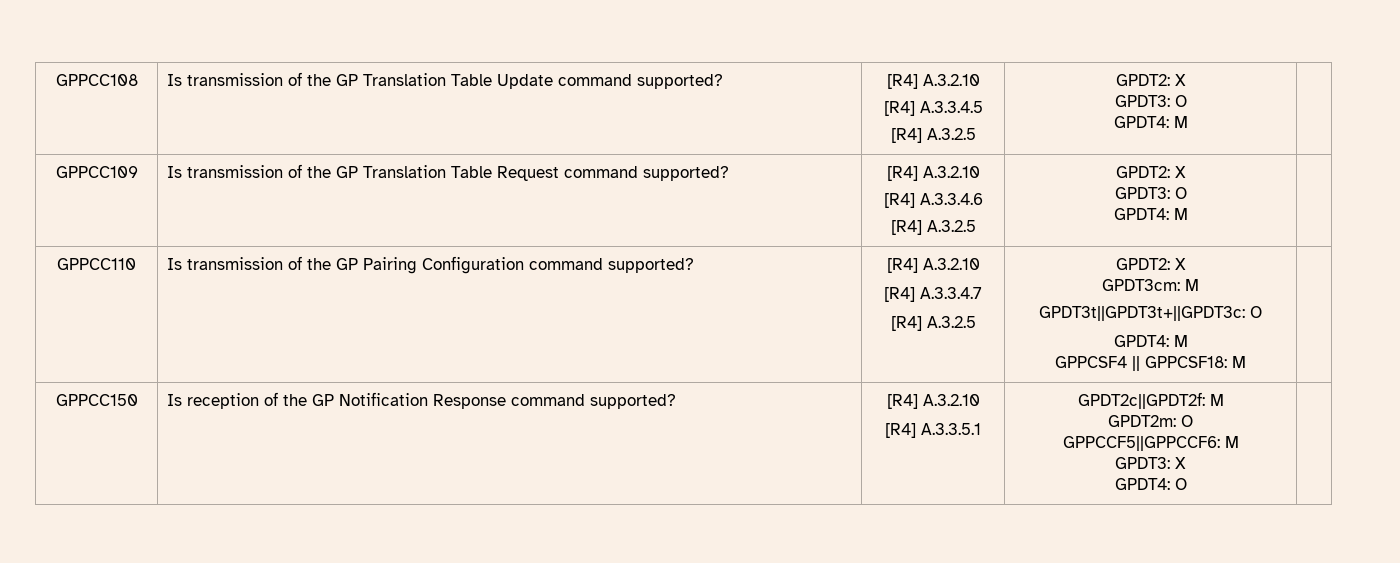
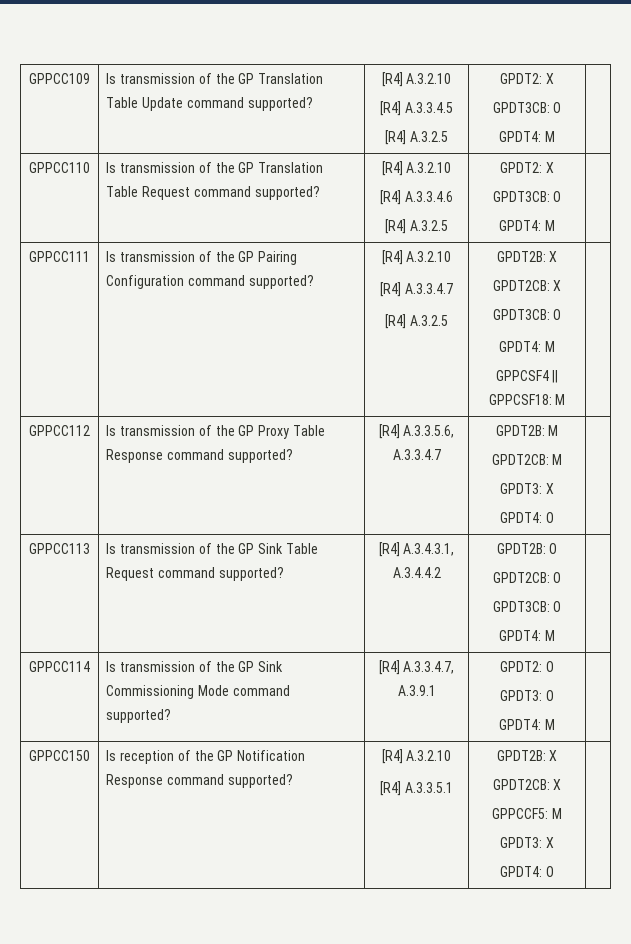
[55,74,138,86] GPPCC108 -> [29,73,90,84] GPPCC109
[1114,95,1187,107] [1113,116,1188,128] [55,166,138,178] GPDT3: O // GPDT4: M | // GPPCC109 -> [492,102,562,113] [499,131,555,142] [29,162,90,173] GPDT3CB: O // GPDT4: M | // GPPCC110
[1114,187,1187,199] [1113,208,1188,220] [57,258,136,270] GPDT3: O // GPDT4: M | // GPPCC110 -> [492,191,562,202] [499,220,555,231] [29,251,90,262] GPDT3CB: O // GPDT4: M | // GPPCC111
[1115,258,1186,270] [1102,279,1199,291] [1039,306,1245,321] GPDT2: X // GPDT3cm: M // GPDT3t||GPDT3t+||GPDT3c: -> [496,251,558,262] [492,280,562,291] [492,309,550,320] GPDT2B: X // GPDT2CB: X // GPDT3CB:
(1246, 362) none -> [29,425,90,436] [106,425,326,439] [106,449,293,463] [378,424,455,439] [392,449,441,460] [495,425,559,436] [491,454,563,465] [500,483,554,494] [500,512,554,523] [29,543,90,554] [106,543,319,554] [106,567,284,581] [378,542,455,557] [392,567,441,578] [496,543,558,554] [492,572,562,583] [492,601,562,612] [499,630,555,641] [29,661,90,672] [106,661,284,672] [106,685,290,699] [106,709,172,723] [378,660,455,675] [397,685,436,696] [500,661,554,672] [500,690,554,701] [499,719,555,730] // GPPCC112 | Is transmission of the GP Proxy Table Response command supported? | [R4] A.3.3.5.6, A.3.3.4.7 | GPDT2B: M // GPDT2CB: M // GPDT3: X // GPDT4: O | // GPPCC113 | Is transmission of the GP Sink Table Request command supported? | [R4] A.3.4.3.1, A.3.4.4.2 | GPDT2B: O // GPDT2CB: O // GPDT3CB: O // GPDT4: M | // GPPCC114 | Is transmission of the GP Sink Commissioning Mode command supported? | [R4] A.3.3.4.7, A.3.9.1 | GPDT2: O // GPDT3: O // GPDT4: M |
[1077,392,1224,409] [1108,415,1193,427] [1062,436,1220,451] GPDT2c||GPDT2f: M // GPDT2m: O // GPPCCF5||GPPCCF6: -> [496,750,558,761] [492,779,562,790] [492,808,549,819] GPDT2B: X // GPDT2CB: X // GPPCCF5:

